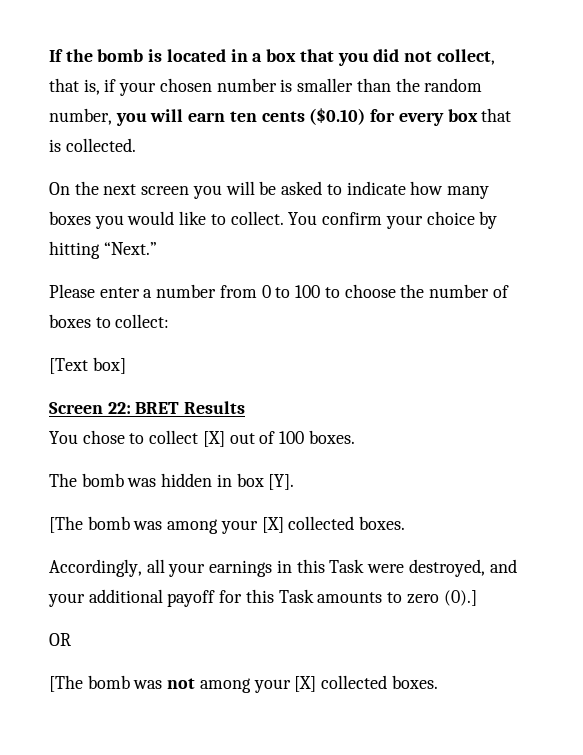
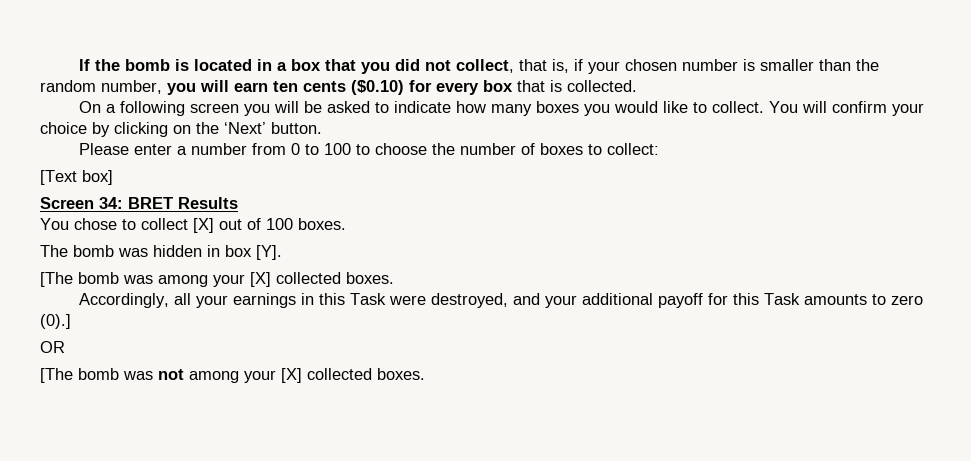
[74,181,137,195] the next -> [106,101,186,116] a following
(318, 218) none -> [802,101,828,113] will
[49,241,157,259] hitting “Next.” -> [114,122,322,137] clicking on the ‘Next’ button.
[107,402,131,414] 22: -> [99,197,123,209] 34:

